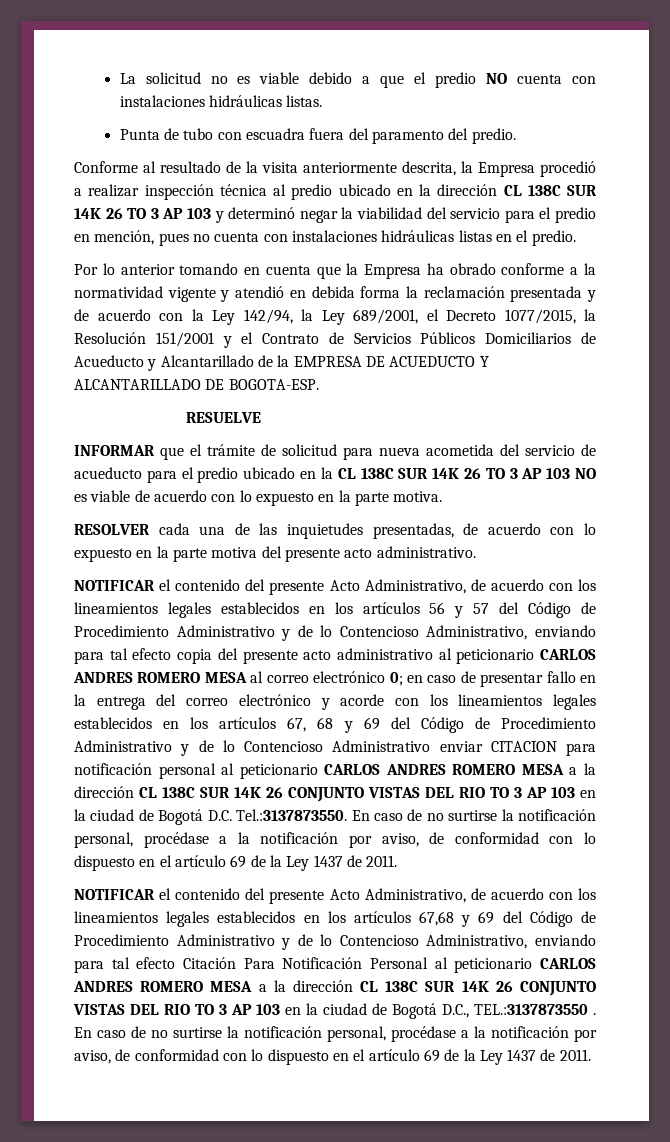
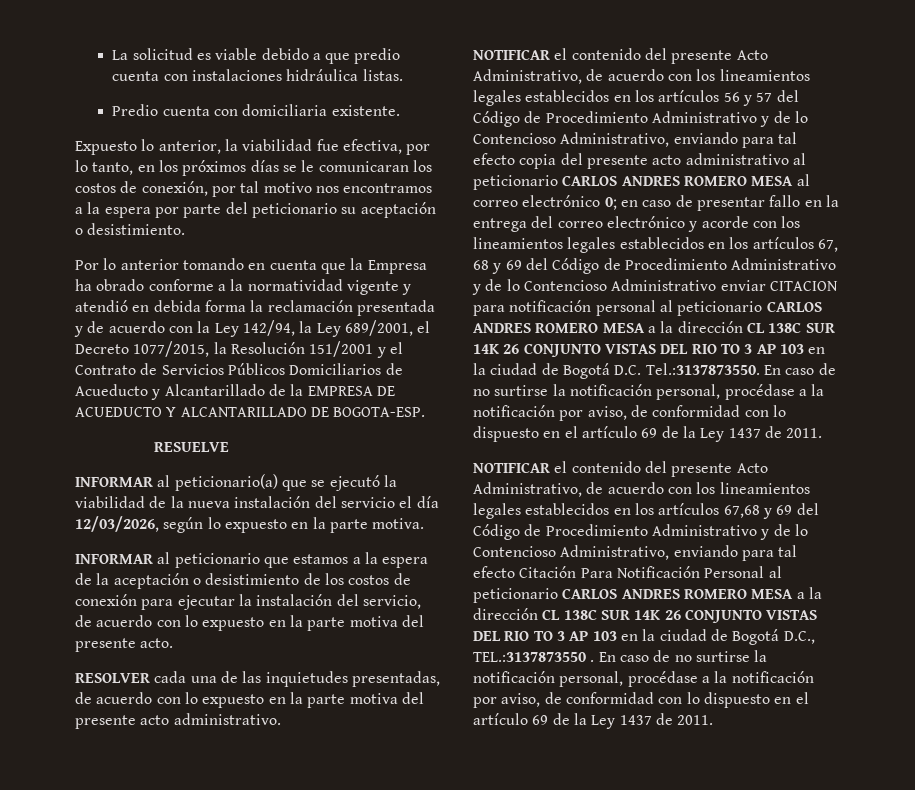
[210,76,228,84] no -> (193, 54) none
[414,72,596,88] [119,95,282,107] el predio NO cuenta con instalaciones hidráulicas -> [354,48,401,64] [112,69,359,81] predio cuenta con instalaciones hidráulica
[119,128,516,144] [74,161,596,177] [74,184,597,200] [74,207,597,223] [74,230,576,246] Punta de tubo con escuadra fuera del paramento del predio. // Conforme al resultado de la visita anteriormente descrita, la Empresa procedió a realizar inspección técnica al predio ubicado en la dirección CL 138C SUR 14K 26 TO 3 AP 103 y determinó negar la viabilidad del servicio para el predio en mención, pues no cuenta con instalaciones hidráulicas listas en el predio. -> [112,104,400,116] [75,139,431,155] [75,160,432,176] [75,181,433,197] [75,202,436,218] [75,223,186,235] Predio cuenta con domiciliaria existente. // Expuesto lo anterior, la viabilidad fue efectiva, por lo tanto, en los próximos días se le comunicaran los costos de conexión, por tal motivo nos encontramos a la espera por parte del peticionario su aceptación o desistimiento.
[160,444,596,460] [74,467,596,483] [74,490,443,506] que el trámite de solicitud para nueva acometida del servicio de acueducto para el predio ubicado en la CL 138C SUR 14K 26 TO 3 AP 103 NO es viable de acuerdo con lo expuesto en la parte motiva. -> [157,474,397,491] [75,496,439,508] [75,516,425,533] [75,552,429,568] [75,573,411,589] [75,594,421,610] [75,615,424,631] [75,638,174,652] al peticionario(a) que se ejecutó la viabilidad de la nueva instalación del servicio el día 12/03/2026, según lo expuesto en la parte motiva. // INFORMAR al peticionario que estamos a la espera de la aceptación o desistimiento de los costos de conexión para ejecutar la instalación del servicio, de acuerdo con lo expuesto en la parte motiva del presente acto.

